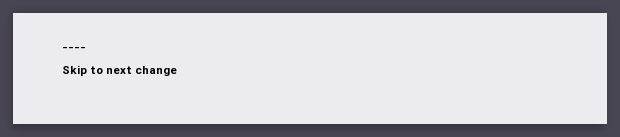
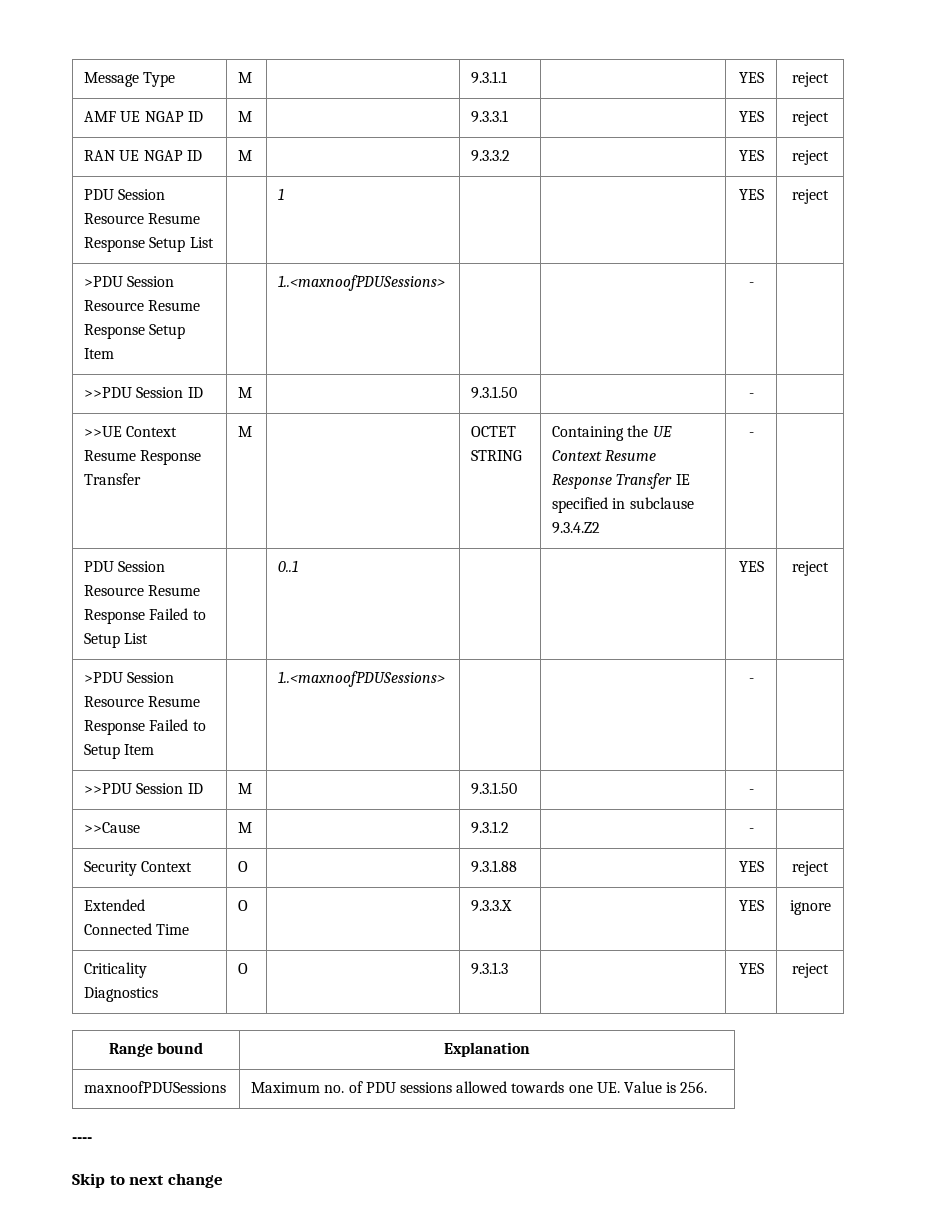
(62, 48) none -> [84,72,176,87] [238,72,253,83] [471,71,508,84] [738,72,764,83] [792,72,829,87] [84,111,203,122] [238,111,253,122] [471,110,509,123] [738,111,764,122] [792,111,829,126] [84,150,202,161] [238,150,253,161] [471,150,511,162] [738,150,764,161] [792,150,829,165] [84,189,166,200] [84,213,201,224] [84,237,214,252] [278,188,285,200] [738,189,764,200] [792,189,829,204] [84,276,175,287] [84,300,201,311] [84,324,186,339] [84,348,115,359] [278,275,446,291] [748,282,754,287] [84,387,203,398] [238,387,253,398] [471,386,518,399] [748,393,754,398] [84,426,178,437] [84,450,202,465] [84,473,142,485] [238,426,253,437] [471,426,517,437] [471,450,523,461] [552,425,672,441] [552,450,657,461] [552,473,690,489] [552,497,694,513] [552,522,601,534] [748,432,754,437] [84,561,166,572] [84,585,201,596] [84,608,206,624] [84,633,149,648] [278,560,299,572] [738,561,764,572] [792,561,829,576] [84,672,175,683] [84,696,201,707] [84,719,206,735] [84,744,155,759] [278,671,446,687] [748,678,754,683] [84,783,203,794] [238,783,253,794] [471,782,518,795] [748,789,754,794] [84,822,141,833] [238,822,253,833] [471,821,510,834] [748,828,754,833] [84,861,193,876] [238,861,249,872] [471,860,518,873] [738,861,764,872] [792,861,829,876] [84,899,146,911] [84,923,190,935] [238,900,249,911] [471,900,513,912] [738,900,764,911] [789,900,831,915] [84,962,148,978] [84,987,159,1002] [238,963,249,974] [471,962,509,975] [738,963,764,974] [792,963,829,978] [108,1042,204,1057] [444,1042,530,1057] [84,1081,227,1093] [251,1081,708,1093] Message Type | M | | 9.3.1.1 | | YES | reject // AMF UE NGAP ID | M | | 9.3.3.1 | | YES | reject // RAN UE NGAP ID | M | | 9.3.3.2 | | YES | reject // PDU Session Resource Resume Response Setup List | | 1 | | | YES | reject // >PDU Session Resource Resume Response Setup Item | | 1..<maxnoofPDUSessions> | | | - | // >>PDU Session ID | M | | 9.3.1.50 | | - | // >>UE Context Resume Response Transfer | M | | OCTET STRING | Containing the UE Context Resume Response Transfer IE specified in subclause 9.3.4.Z2 | - | // PDU Session Resource Resume Response Failed to Setup List | | 0..1 | | | YES | reject // >PDU Session Resource Resume Response Failed to Setup Item | | 1..<maxnoofPDUSessions> | | | - | // >>PDU Session ID | M | | 9.3.1.50 | | - | // >>Cause | M | | 9.3.1.2 | | - | // Security Context | O | | 9.3.1.88 | | YES | reject // Extended Connected Time | O | | 9.3.3.X | | YES | ignore // Criticality Diagnostics | O | | 9.3.1.3 | | YES | reject // Range bound | Explanation // maxnoofPDUSessions | Maximum no. of PDU sessions allowed towards one UE. Value is 256. //

